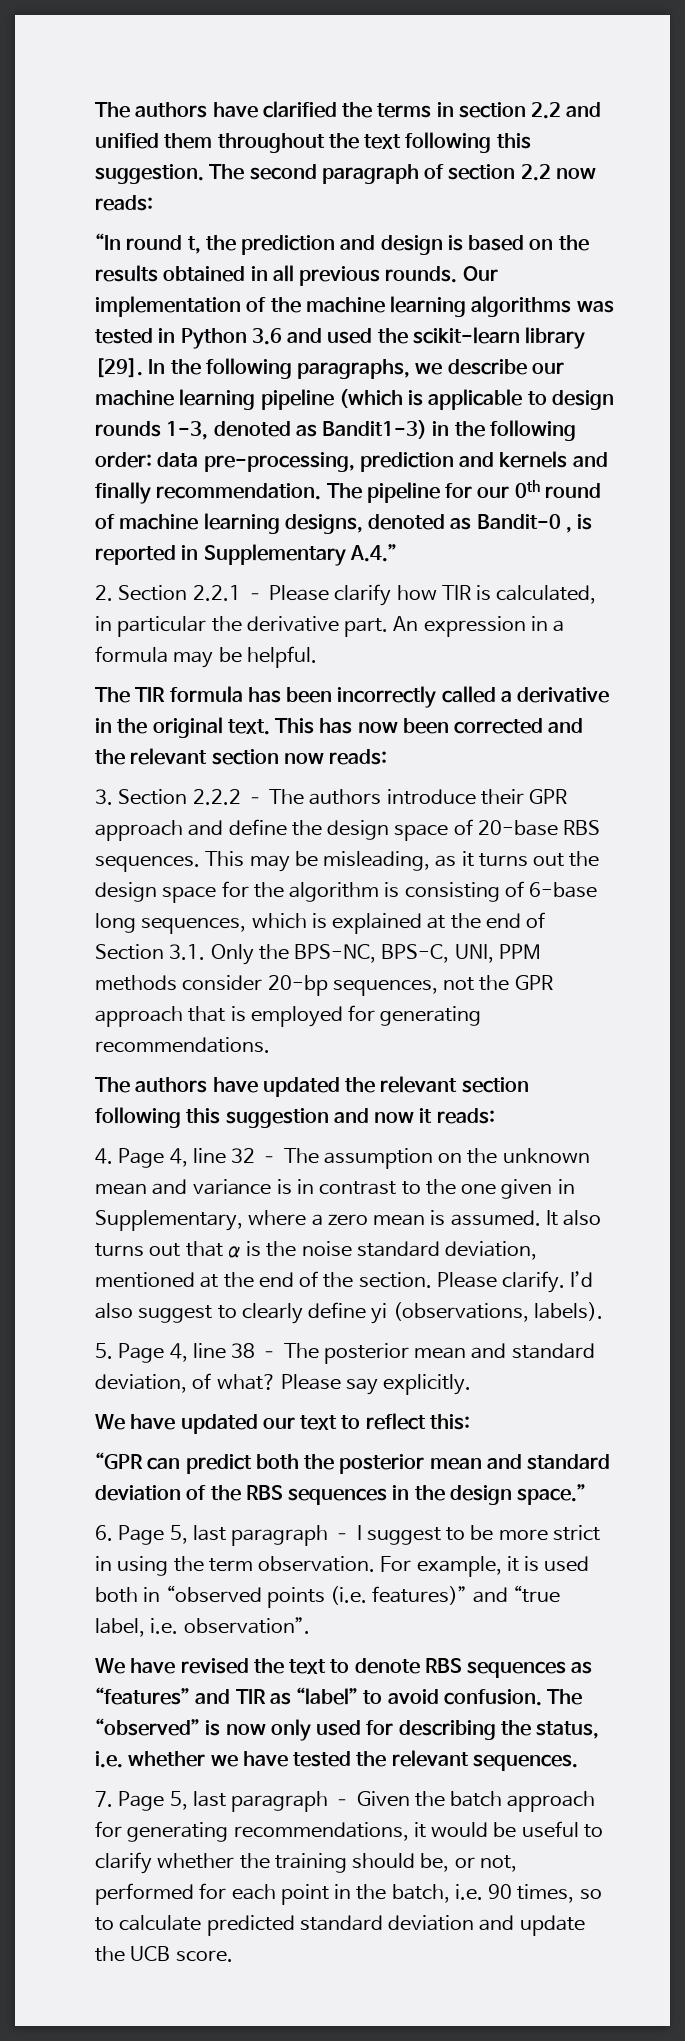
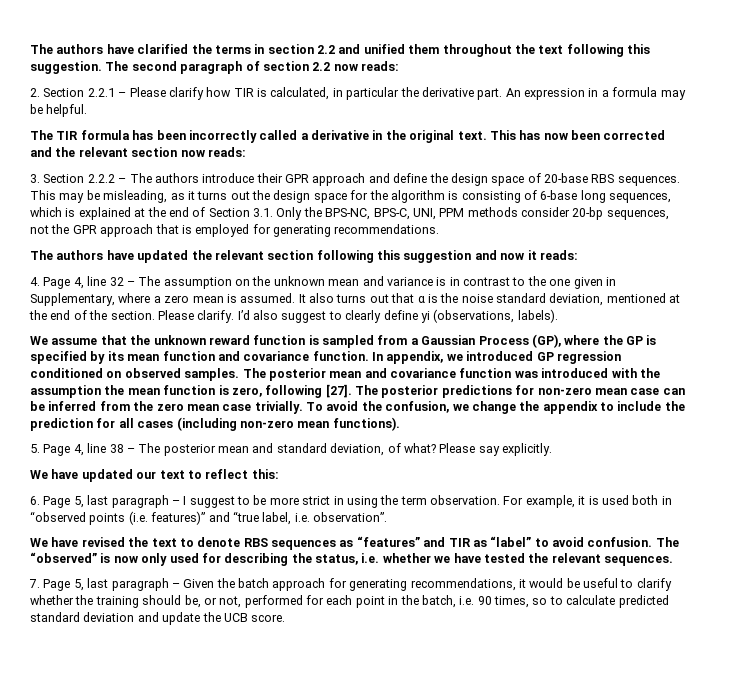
[95,233,589,255] [95,265,498,286] [95,296,614,317] [95,327,586,349] [95,358,564,379] [95,389,614,410] [95,420,576,441] [95,451,608,472] [95,480,601,504] [95,513,593,534] [95,544,397,566] // “In round t, the prediction and design is based on the results obtained in all previous rounds. Our implementation of the machine learning algorithms was tested in Python 3.6 and used the scikit-learn library [29]. In the following paragraphs, we describe our machine learning pipeline (which is applicable to design rounds 1-3, denoted as Bandit1-3) in the following order: data pre-processing, prediction and kernels and finally recommendation. The pipeline for our 0th round of machine learning designs, denoted as Bandit-0 , is reported in Supplementary A.4.” -> (399, 66) none
(603, 1311) none -> [30,334,657,348] [30,351,621,364] [30,368,660,381] [30,384,685,398] [30,401,685,414] [30,417,400,431] // We assume that the unknown reward function is sampled from a Gaussian Process (GP), where the GP is specified by its mean function and covariance function. In appendix, we introduced GP regression conditioned on observed samples. The posterior mean and covariance function was introduced with the assumption the mean function is zero, following [27]. The posterior predictions for non-zero mean case can be inferred from the zero mean case trivially. To avoid the confusion, we change the appendix to include the prediction for all cases (including non-zero mean functions).
[95,1452,611,1474] [95,1484,587,1505] // “GPR can predict both the posterior mean and standard deviation of the RBS sequences in the design space.” -> (279, 474) none

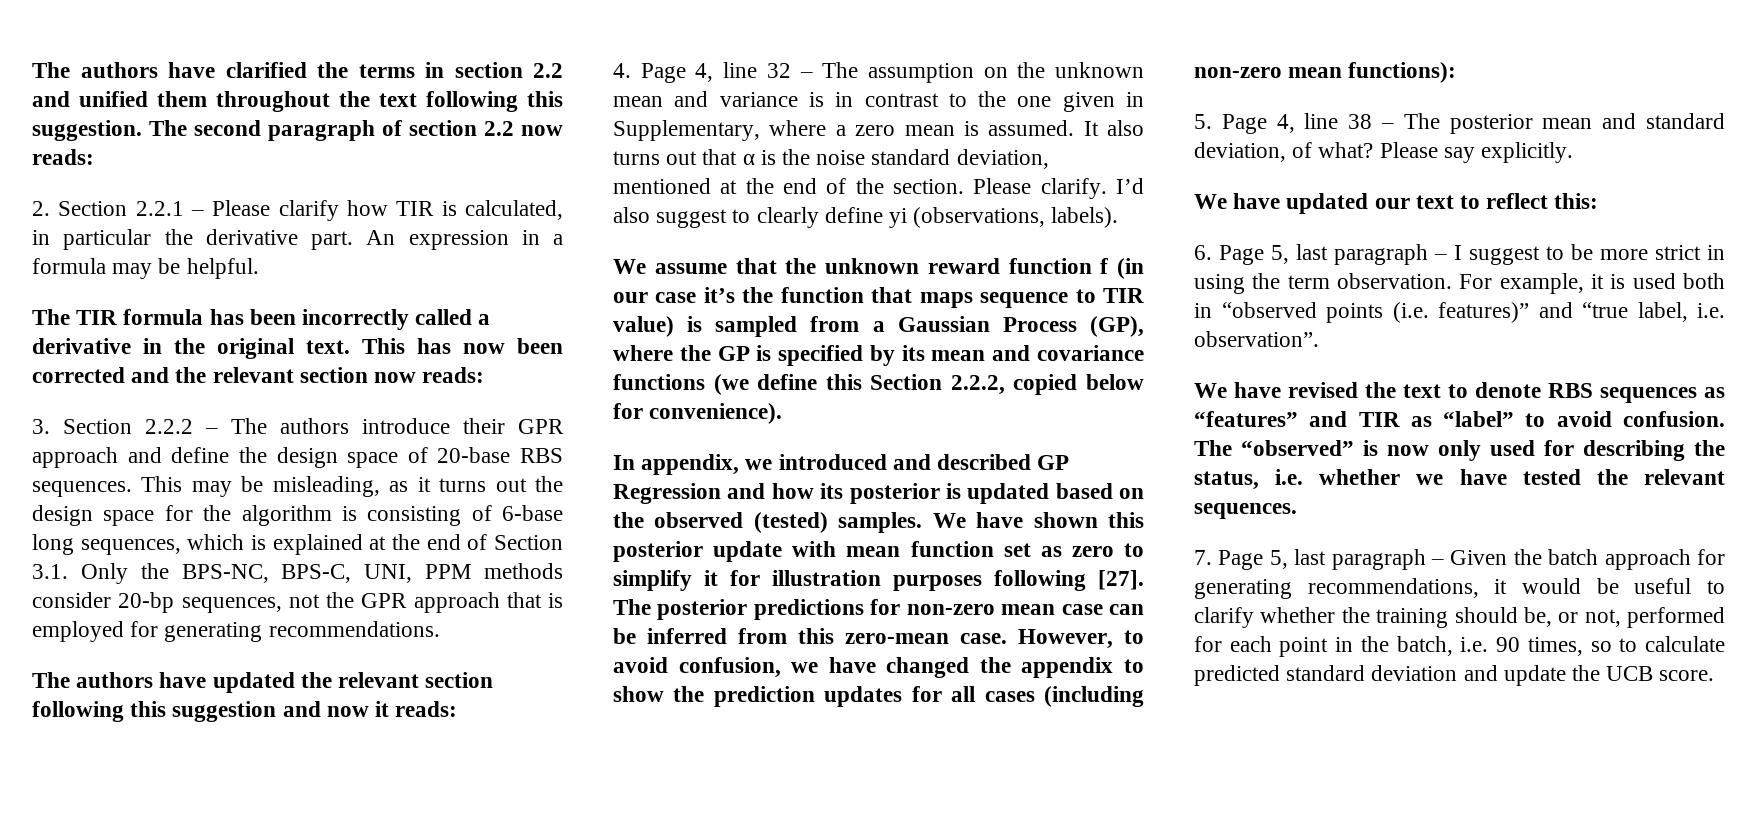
(306, 340) none -> [1100,258,1144,279] [613,287,1144,308] [613,316,674,337] f (in our case it’s the function that maps sequence to TIR value)
[162,351,621,364] [30,368,660,381] [30,385,262,398] function and covariance function. In appendix, we introduced GP regression conditioned on observed samples. The posterior mean and covariance function was introduced with the assumption the mean function is zero, -> [992,345,1144,361] [613,374,1144,395] [613,403,783,424] [613,454,1070,475] [613,483,1144,504] [613,512,1144,533] [613,541,1144,562] [613,570,982,591] and covariance functions (we define this Section 2.2.2, copied below for convenience). // In appendix, we introduced and described GP Regression and how its posterior is updated based on the observed (tested) samples. We have shown this posterior update with mean function set as zero to simplify it for illustration purposes
[133,401,516,414] the zero mean case trivially. To avoid the confusion, we change -> [798,628,1144,649] [613,657,970,678] this zero-mean case. However, to avoid confusion, we have changed
[617,401,662,411] include -> [613,686,664,702] show
(93, 424) none -> [824,686,903,707] updates
[332,417,400,431] functions). -> [1348,62,1457,83] functions):

